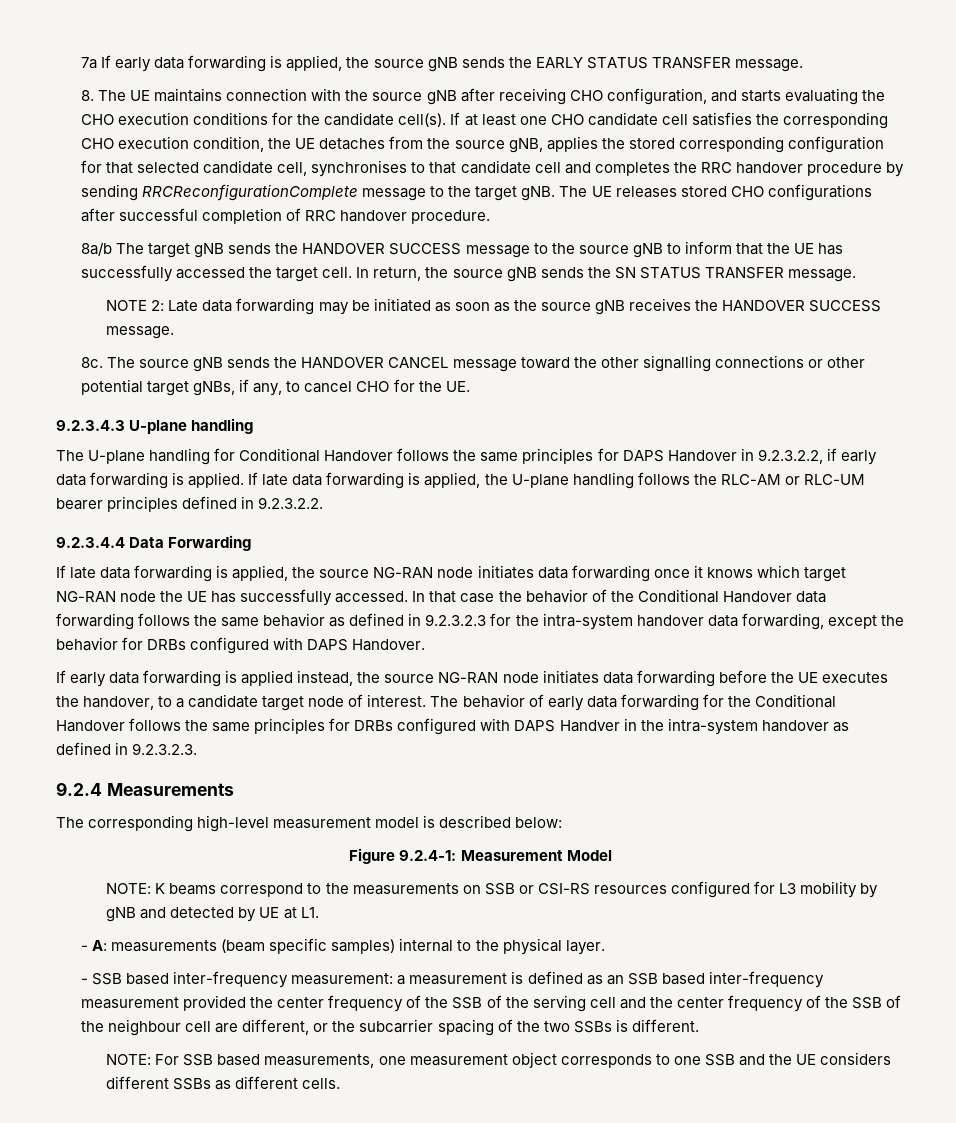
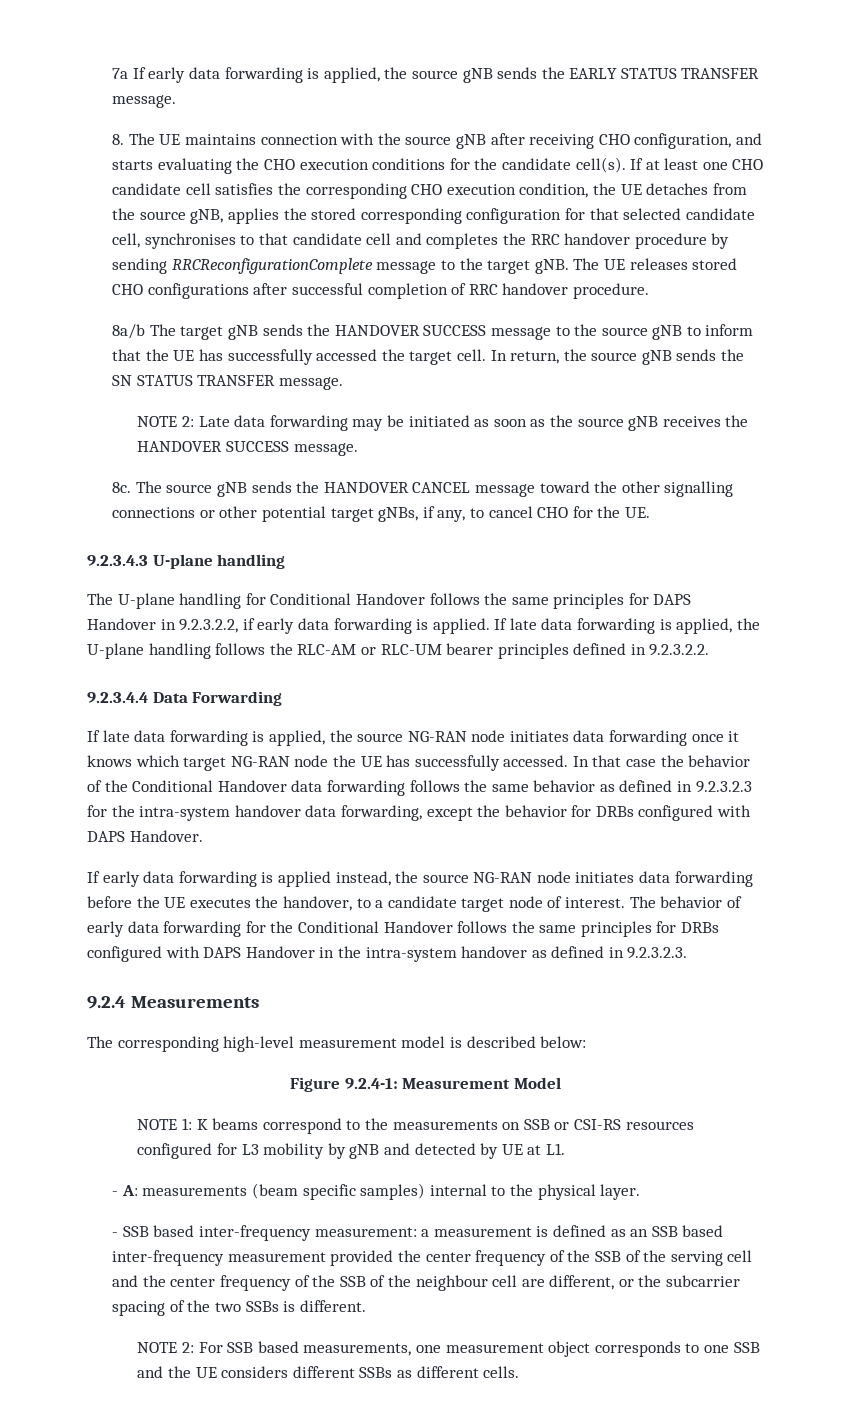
[559,720,620,732] Handver -> [245,946,315,958] Handover
[106,883,152,894] NOTE: -> [137,1118,193,1130] NOTE 1:
[106,1054,152,1065] NOTE: -> [137,1342,195,1353] NOTE 2:

